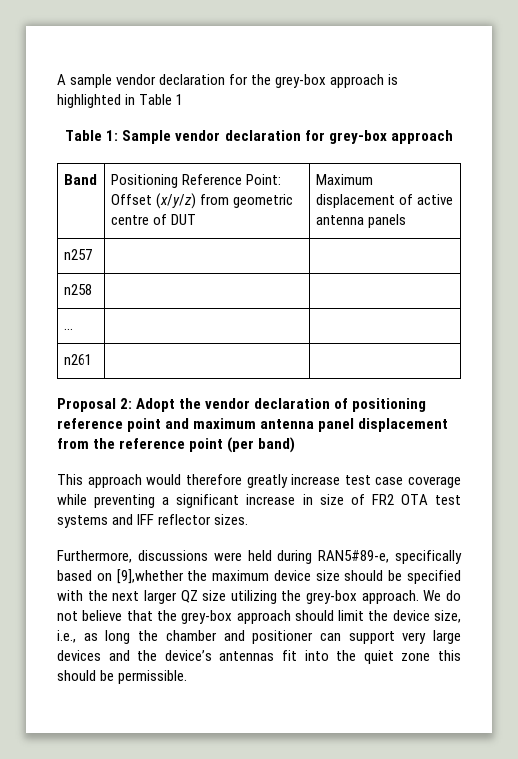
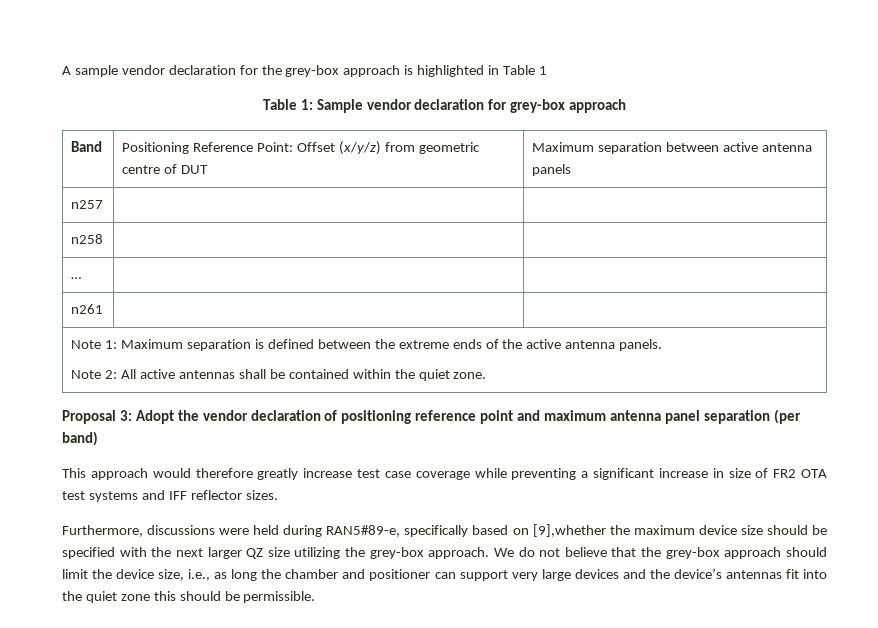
[315,194,413,208] displacement of -> [598,142,720,154] separation between
(92, 359) none -> [71,339,663,351] [71,369,487,381] // Note 1: Maximum separation is defined between the extreme ends of the active antenna panels. // Note 2: All active antennas shall be contained within the quiet zone.
[120,398,133,409] 2: -> [119,410,132,421] 3:
[358,418,449,432] [57,438,224,452] displacement from the reference point -> [703,410,770,424] separation

